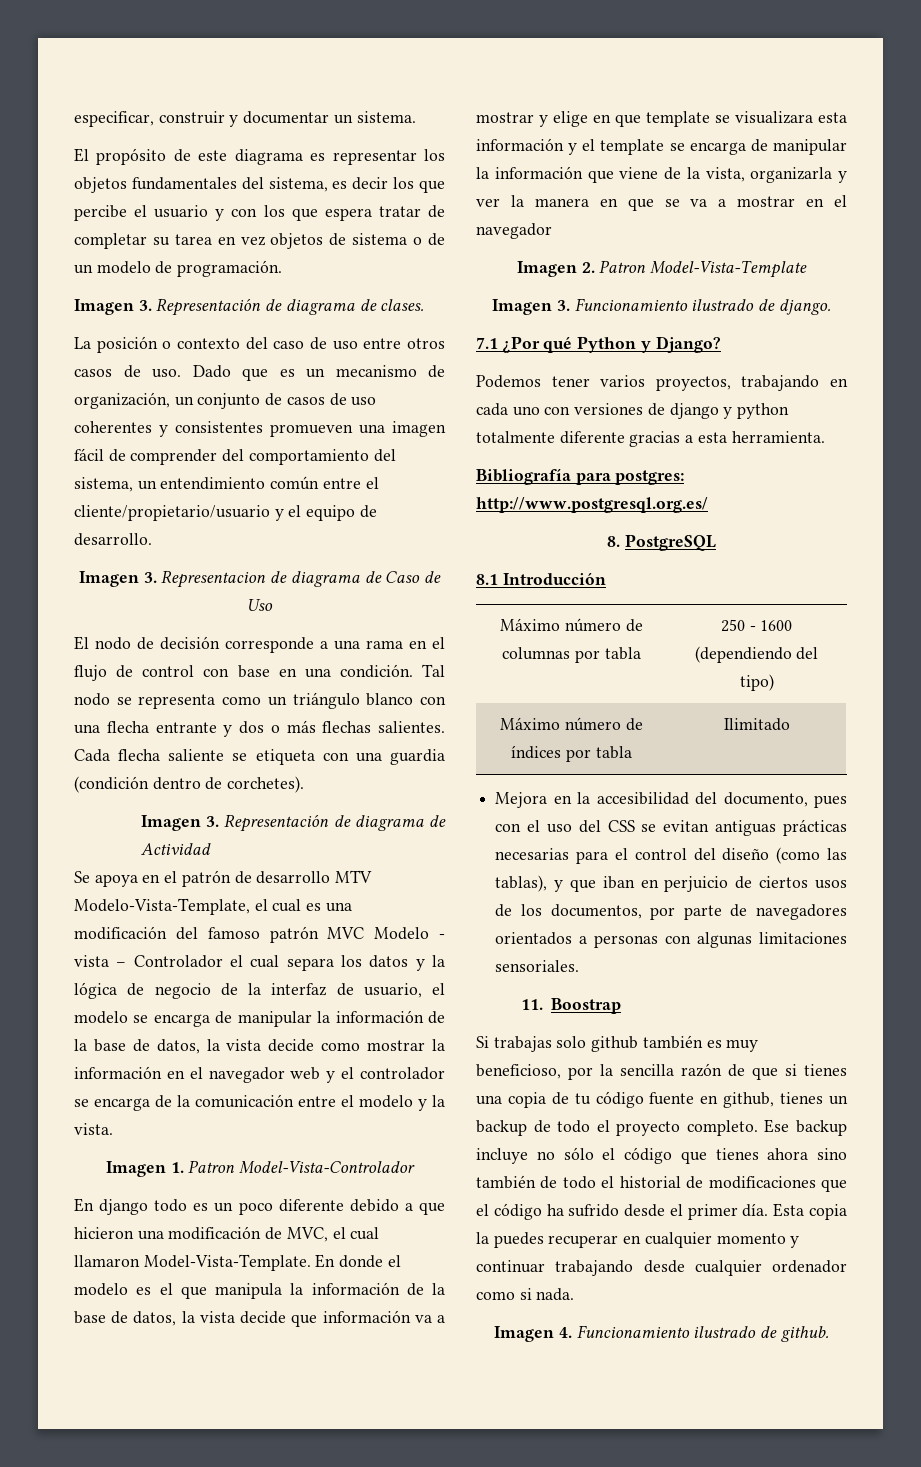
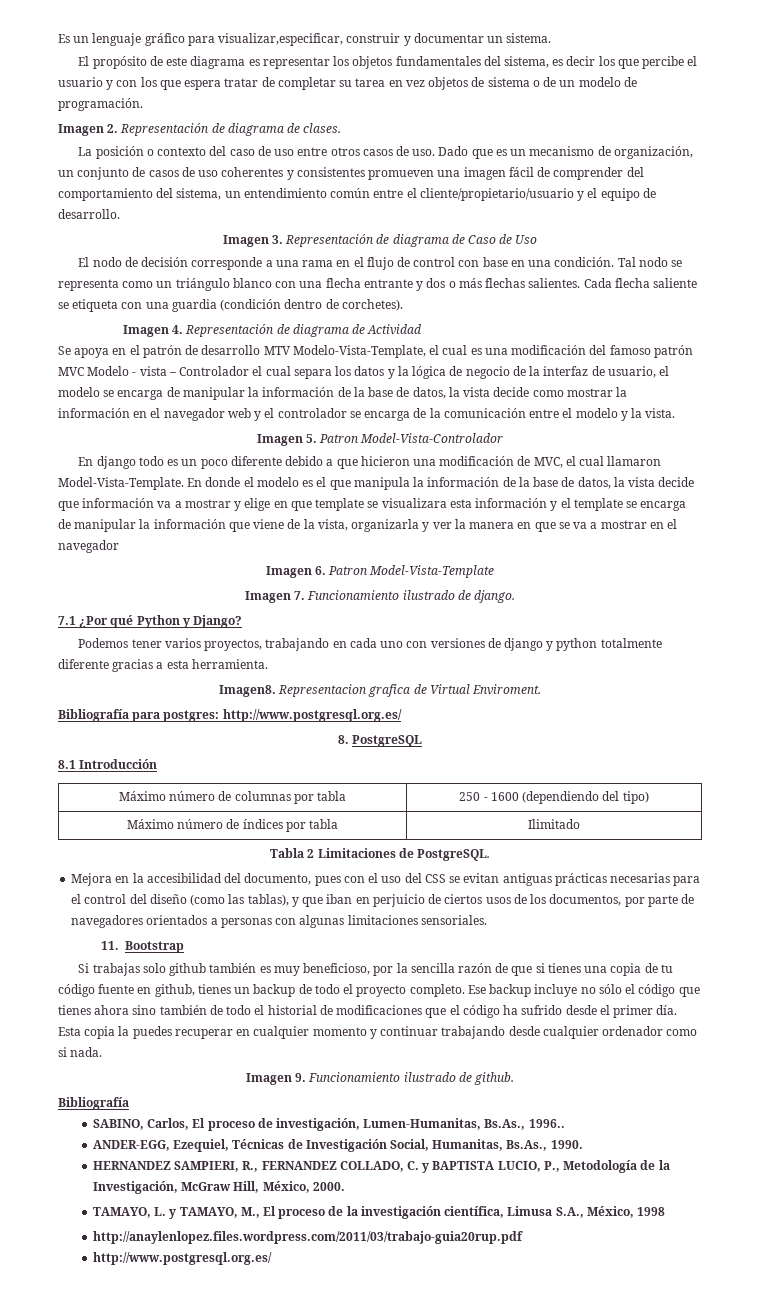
[74,111,154,127] especificar, -> [58,33,344,46] Es un lenguaje gráfico para visualizar,especificar,
[138,300,152,311] 3. -> [107,124,119,133] 2.
[161,570,267,588] Representacion -> [285,234,374,247] Representación
[206,816,220,827] 3. -> [172,325,184,334] 4.
[170,1162,184,1173] 1. -> [305,434,317,443] 5.
[581,262,595,273] 2. -> [314,566,326,575] 6.
[556,300,570,311] 3. -> [294,591,306,600] 7.
(825, 437) none -> [218,684,542,697] // Imagen8. Representacion grafica de Virtual Enviroment.
(790, 724) none -> [270,848,490,861] // Tabla 2 Limitaciones de PostgreSQL.
[551,998,622,1014] Boostrap -> [125,941,185,953] Bootstrap
[558,1327,572,1338] 4. -> [295,1073,307,1082] 9.
(829, 1334) none -> [58,1097,129,1110] [92,1118,565,1131] [92,1139,583,1152] [92,1160,670,1173] [92,1181,345,1194] [92,1206,666,1219] [92,1231,523,1244] [92,1252,272,1265] // Bibliografía // SABINO, Carlos, El proceso de investigación, Lumen-Humanitas, Bs.As., 1996.. // ANDER-EGG, Ezequiel, Técnicas de Investigación Social, Humanitas, Bs.As., 1990. // HERNANDEZ SAMPIERI, R., FERNANDEZ COLLADO, C. y BAPTISTA LUCIO, P., Metodología de la Investigación, McGraw Hill, México, 2000. // TAMAYO, L. y TAMAYO, M., El proceso de la investigación científica, Limusa S.A., México, 1998 // http://anaylenlopez.files.wordpress.com/2011/03/trabajo-guia20rup.pdf // http://www.postgresql.org.es/

